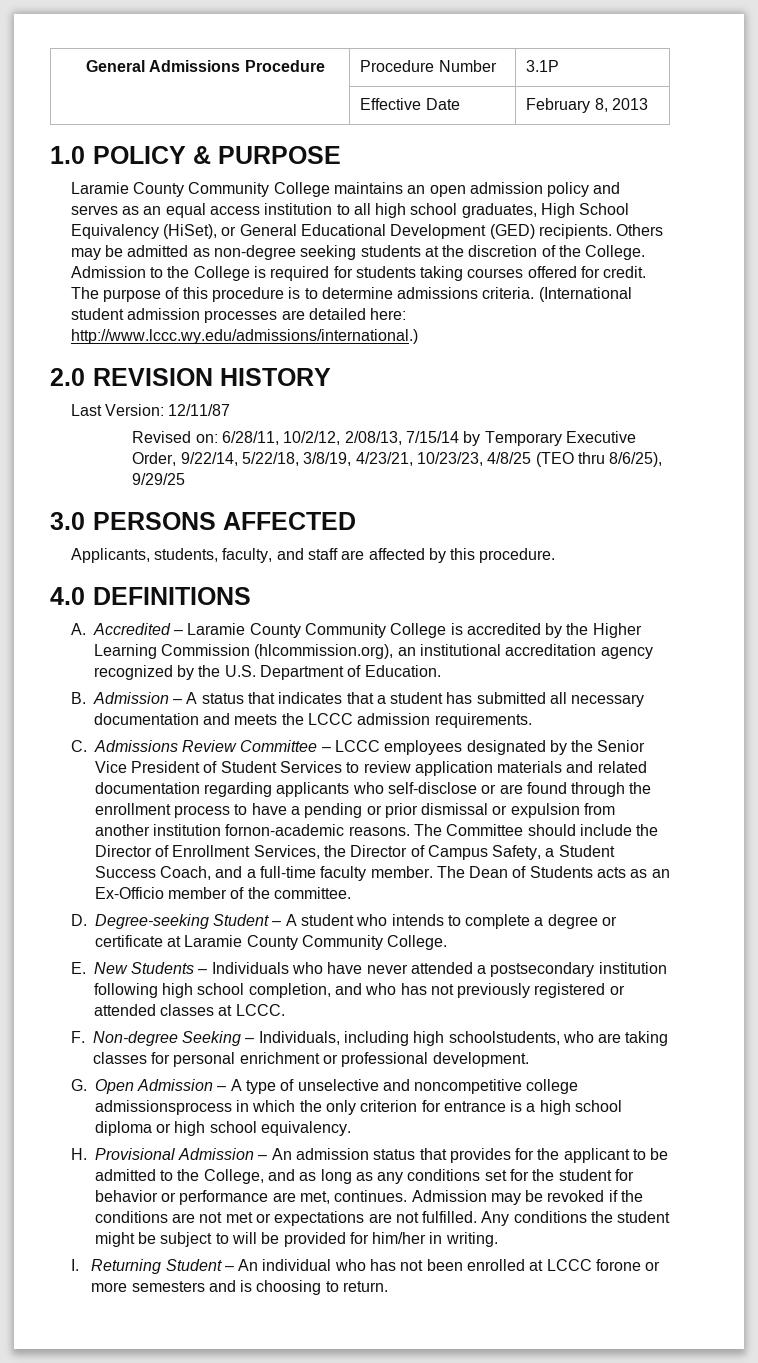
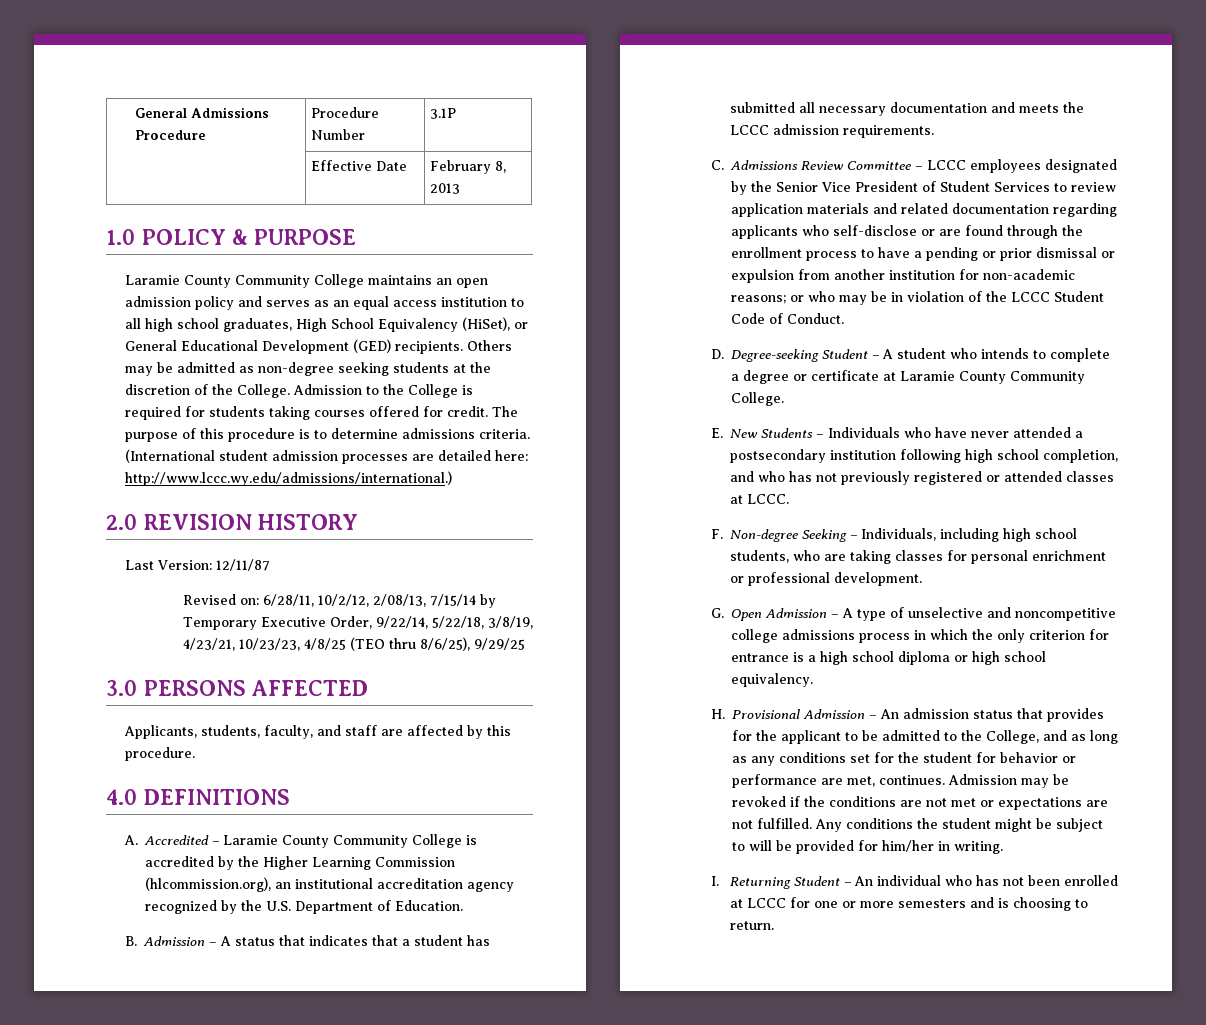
[225,824,659,836] [94,845,615,860] [94,866,670,881] [94,887,351,899] fornon-academic reasons. The Committee should include the Director of Enrollment Services, the Director of Campus Safety, a Student Success Coach, and a full-time faculty member. The Dean of Students acts as an Ex-Officio member of the committee. -> [959,269,1076,280] [731,291,1105,305] [731,313,845,324] for non-academic reasons; or who may be in violation of the LCCC Student Code of Conduct.
[448,1031,560,1045] schoolstudents, -> [1035,528,1078,539] [730,550,790,563] school students,
[94,1100,232,1115] admissionsprocess -> [782,629,911,643] admissions process
[596,1259,642,1271] forone -> [790,897,839,908] for one

